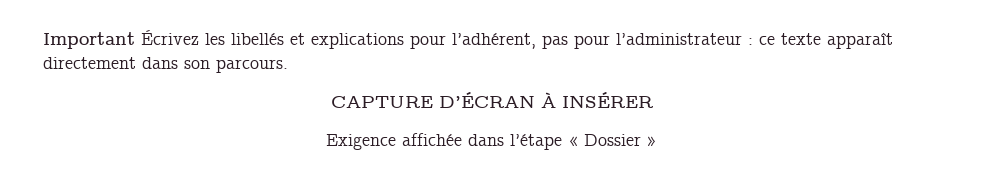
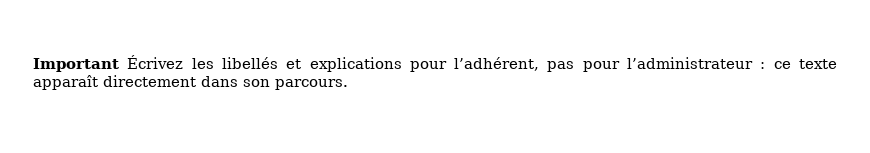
[330,92,654,108] [326,133,657,150] // CAPTURE D’ÉCRAN À INSÉRER // Exigence affichée dans l’étape « Dossier » -> (348, 84) none

